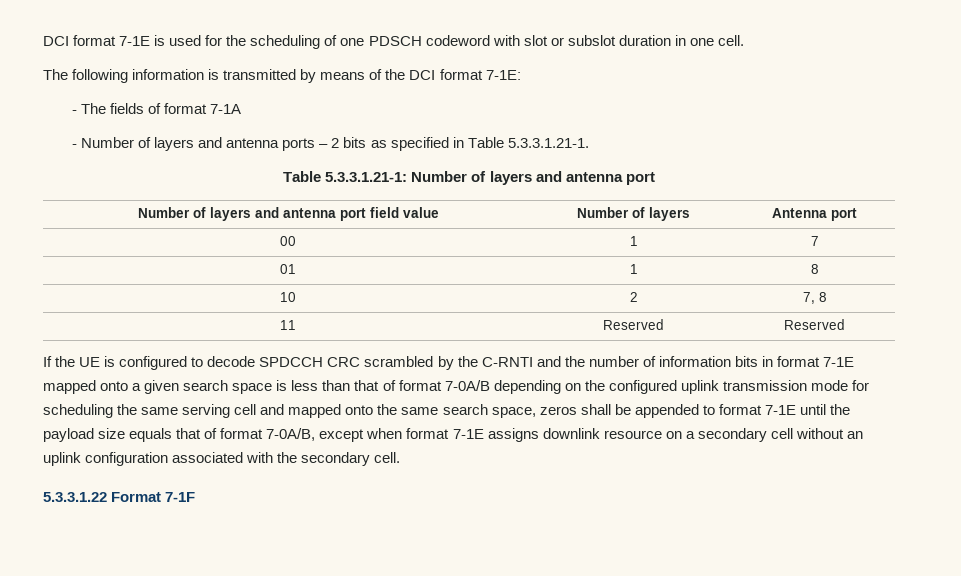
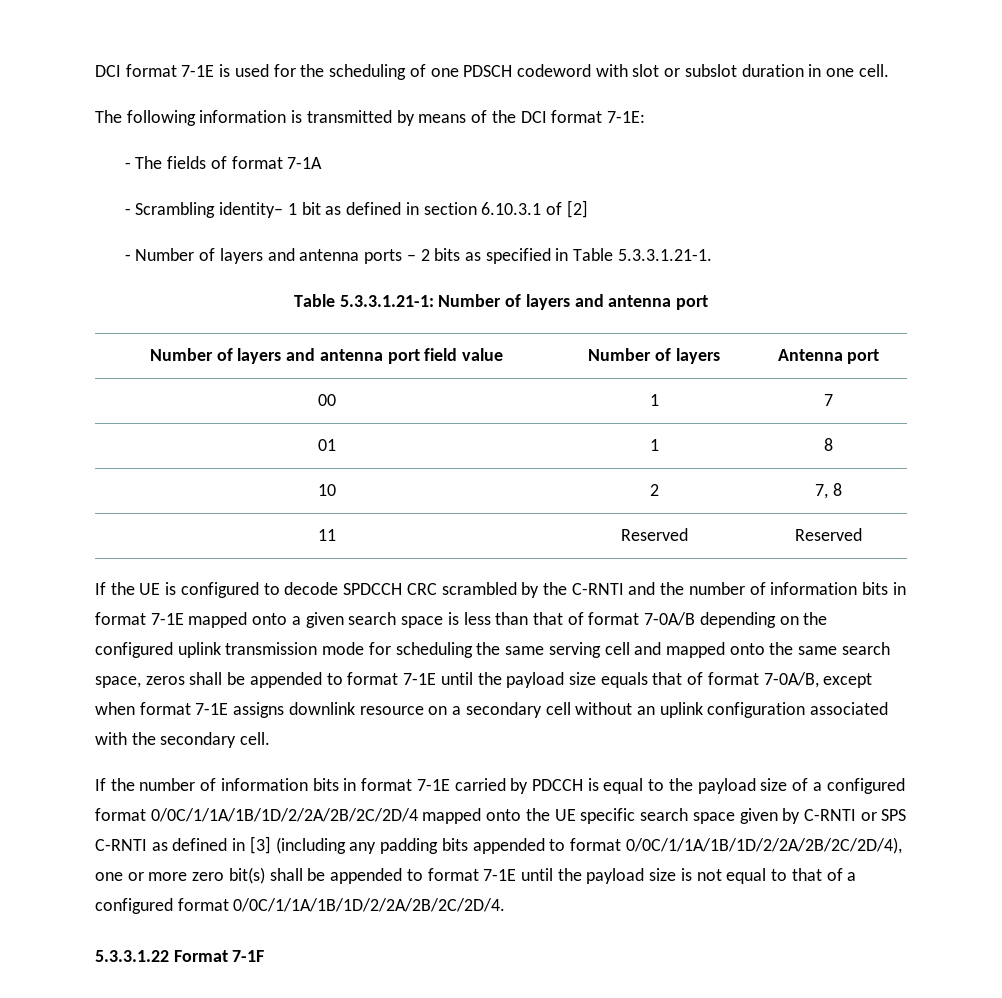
(242, 109) none -> [124,200,588,218] // - Scrambling identity– 1 bit as defined in section 6.10.3.1 of [2]
(401, 457) none -> [95,778,905,794] [95,808,907,824] [95,836,902,854] [95,867,857,884] [95,898,506,914] // If the number of information bits in format 7-1E carried by PDCCH is equal to the payload size of a configured format 0/0C/1/1A/1B/1D/2/2A/2B/2C/2D/4 mapped onto the UE specific search space given by C-RNTI or SPS C-RNTI as defined in [3] (including any padding bits appended to format 0/0C/1/1A/1B/1D/2/2A/2B/2C/2D/4), one or more zero bit(s) shall be appended to format 7-1E until the payload size is not equal to that of a configured format 0/0C/1/1A/1B/1D/2/2A/2B/2C/2D/4.

